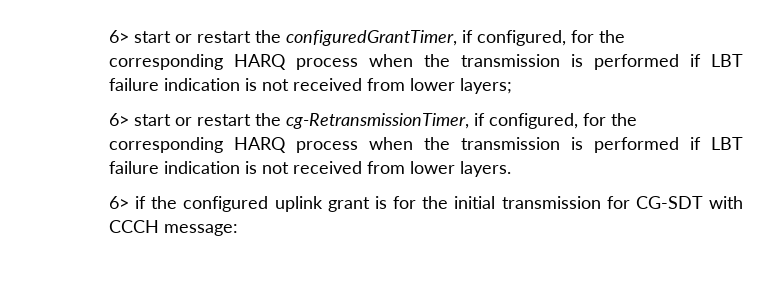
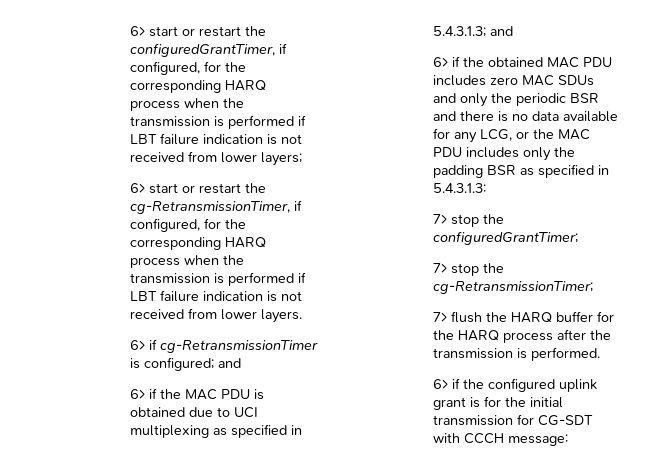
(511, 169) none -> [130,339,319,353] [130,357,242,371] [130,388,265,400] [130,407,259,418] [130,424,303,438] [433,26,514,37] [433,56,613,68] [433,75,595,86] [433,93,600,107] [433,111,619,122] [433,128,591,143] [433,147,576,161] [433,164,610,178] [433,183,487,193] [433,214,505,227] [433,231,579,245] [433,263,505,276] [433,281,594,294] [433,311,615,323] [433,329,612,343] [433,347,601,361] // 6> if cg-RetransmissionTimer is configured; and // 6> if the MAC PDU is obtained due to UCI multiplexing as specified in 5.4.3.1.3; and // 6> if the obtained MAC PDU includes zero MAC SDUs and only the periodic BSR and there is no data available for any LCG, or the MAC PDU includes only the padding BSR as specified in 5.4.3.1.3: // 7> stop the configuredGrantTimer; // 7> stop the cg-RetransmissionTimer; // 7> flush the HARQ buffer for the HARQ process after the transmission is performed.

